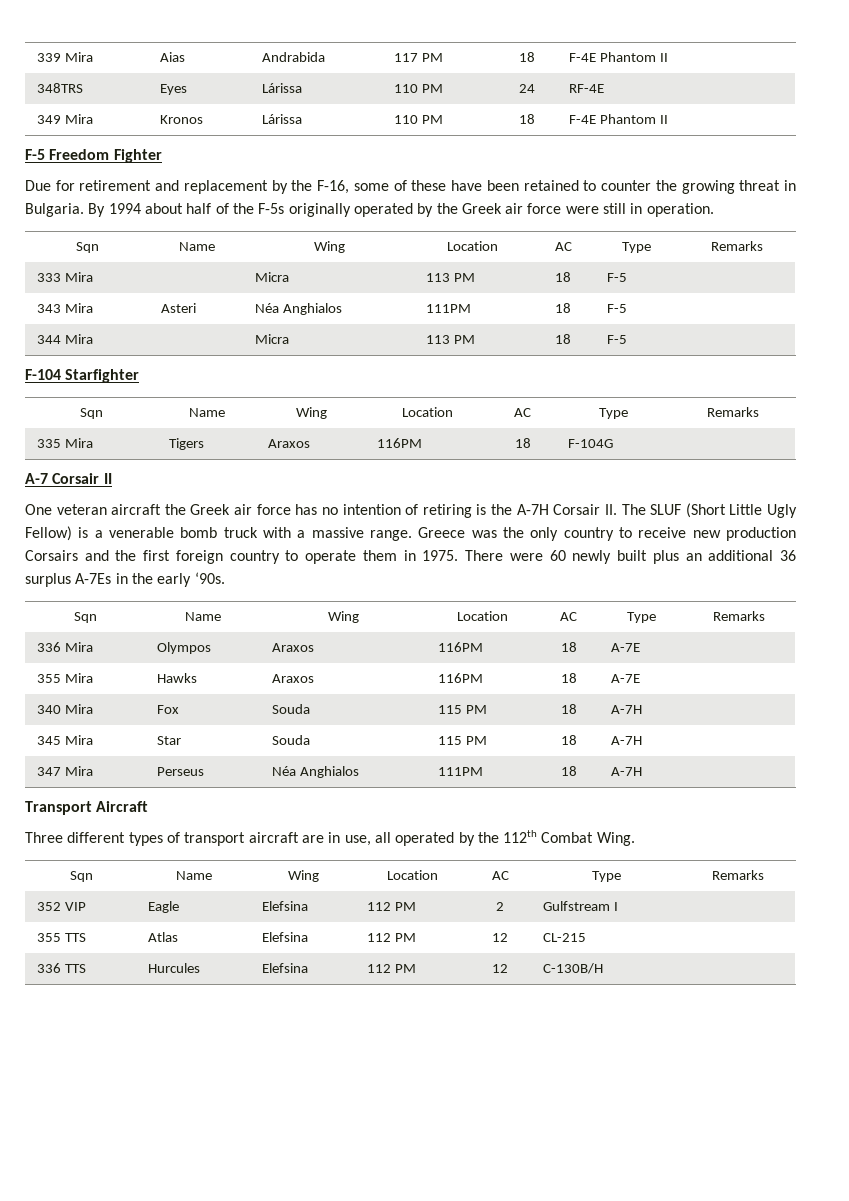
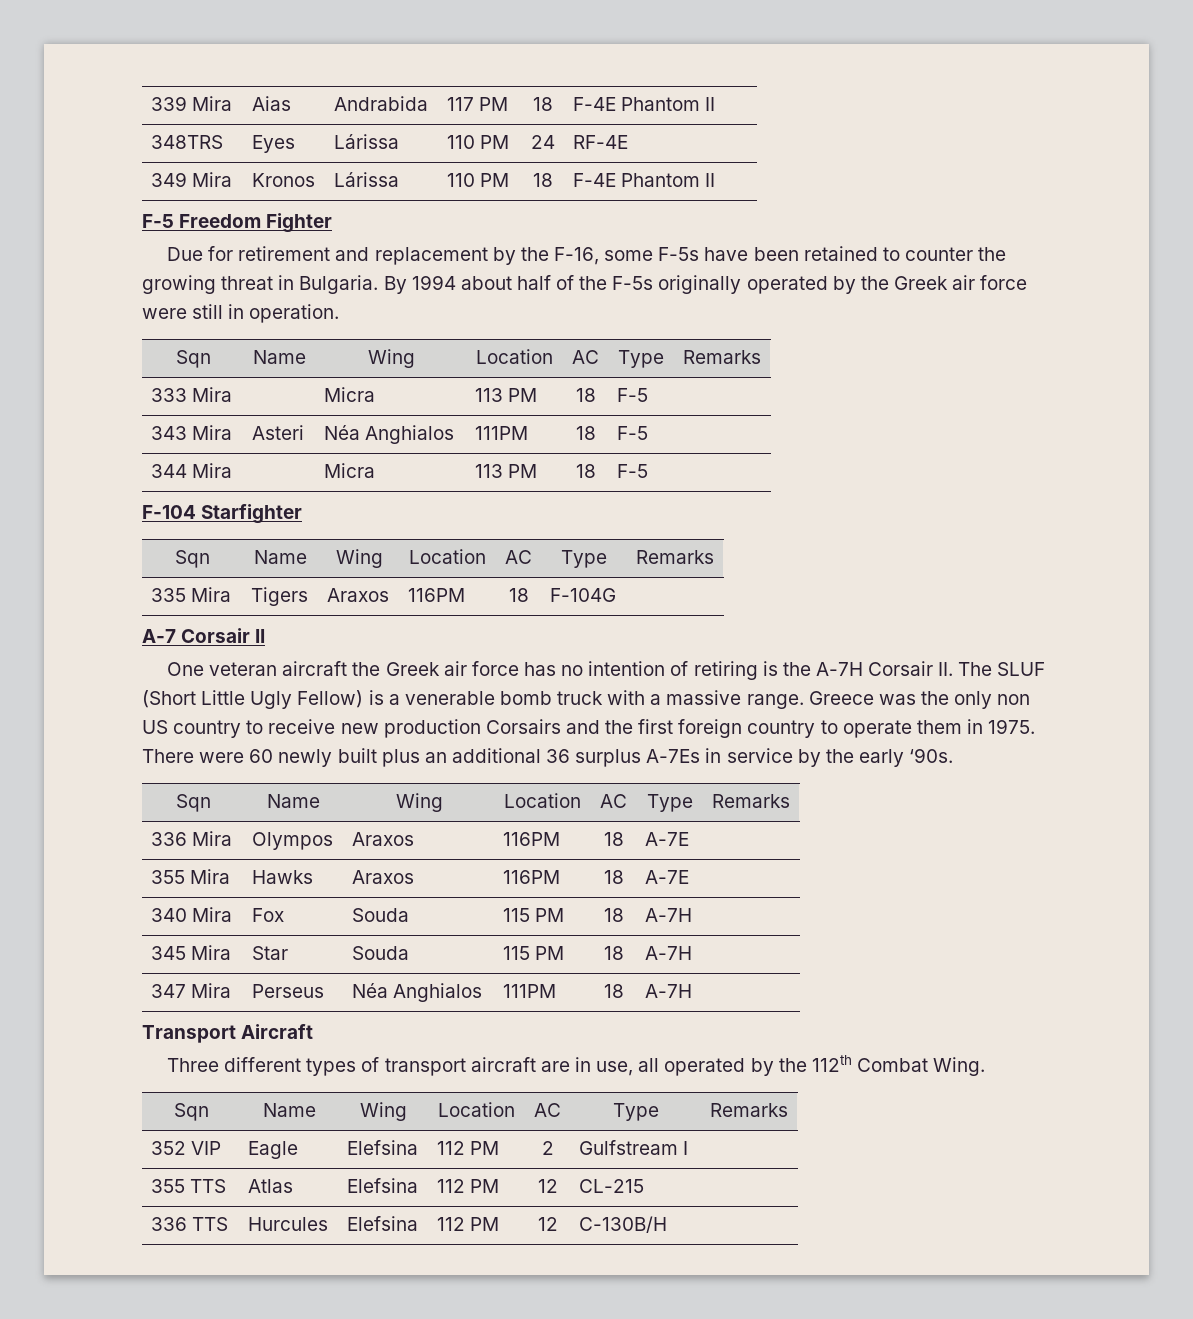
[393,180,447,191] of these -> [658,247,700,261] F-5s
(559, 534) none -> [997,694,1031,705] [142,720,168,734] non US
(128, 578) none -> [726,748,821,767] service by

